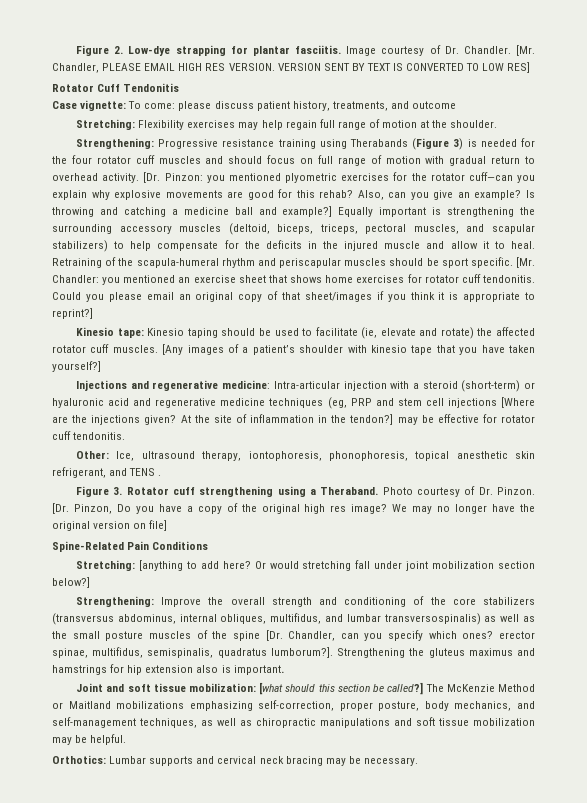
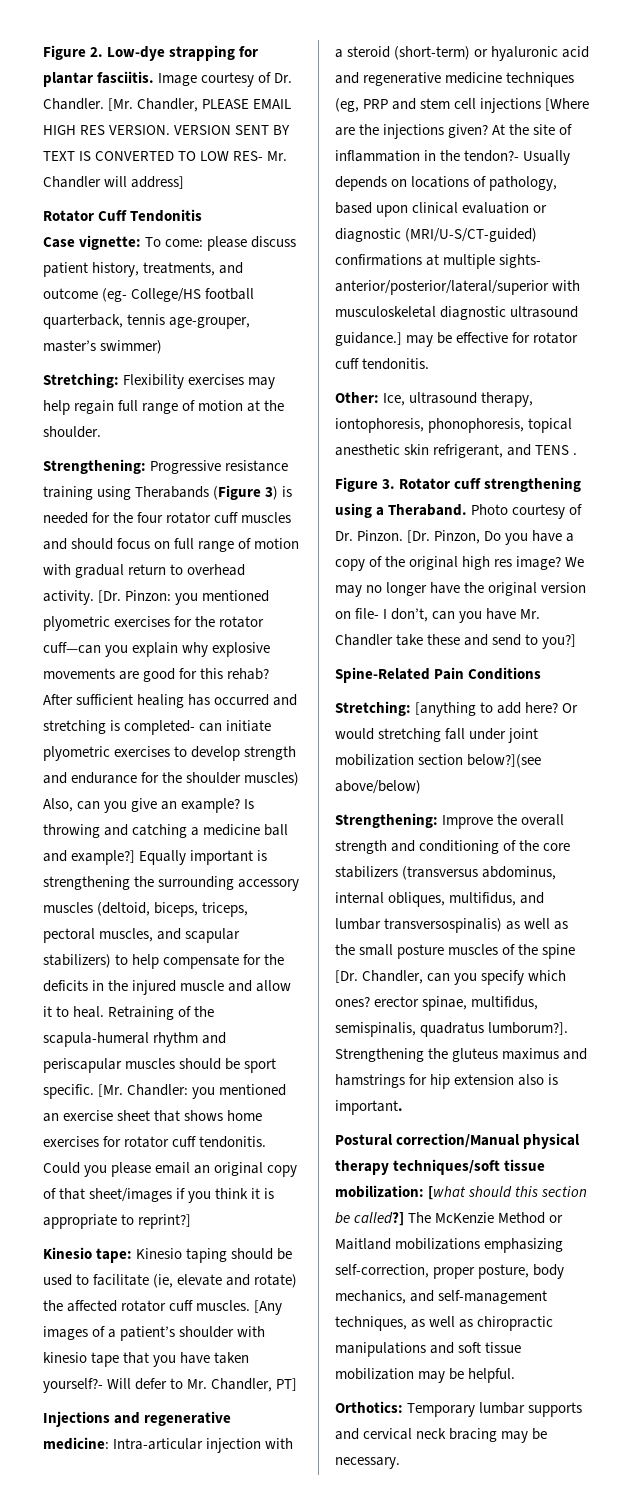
[507,62,531,73] RES] -> [233,151,288,161] [43,176,185,189] RES- Mr. Chandler will address]
(457, 105) none -> [102,288,255,302] [43,314,251,329] [43,340,163,354] (eg- College/HS football quarterback, tennis age-grouper, master’s swimmer)
(354, 194) none -> [43,694,298,708] [43,720,272,735] [43,746,297,761] [43,772,300,786] After sufficient healing has occurred and stretching is completed- can initiate plyometric exercises to develop strength and endurance for the shoulder muscles)
[52,361,101,372] yourself?] -> [43,1378,298,1393] yourself?- Will defer to Mr. Chandler, PT]
[350,414,394,425] tendon?] -> [464,150,571,165] [335,176,558,191] [335,202,548,217] [335,228,538,242] [335,254,542,269] [335,280,581,295] [335,306,579,320] [335,332,402,346] tendon?- Usually depends on locations of pathology, based upon clinical evaluation or diagnostic (MRI/U-S/CT-guided) confirmations at multiple sights- anterior/posterior/lateral/superior with musculoskeletal diagnostic ultrasound guidance.]
[149,520,168,531] file] -> [355,608,541,623] [335,634,577,649] file- I don’t, can you have Mr. Chandler take these and send to you?]
[52,577,90,588] below?] -> [467,754,542,768] [335,780,421,794] below?](see above/below)
[76,683,151,692] Joint and soft -> [335,1133,581,1149] [335,1159,501,1175] Postural correction/Manual physical therapy techniques/soft
[109,756,147,764] Lumbar -> [407,1402,526,1417] Temporary lumbar

